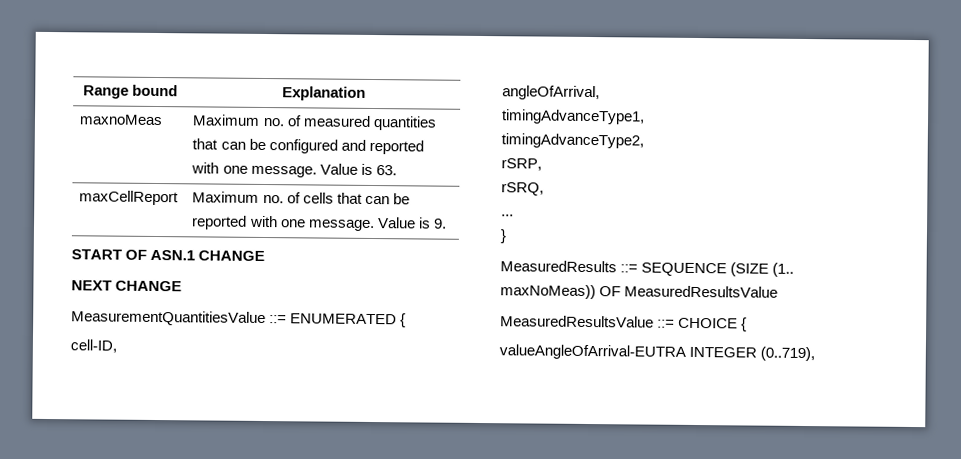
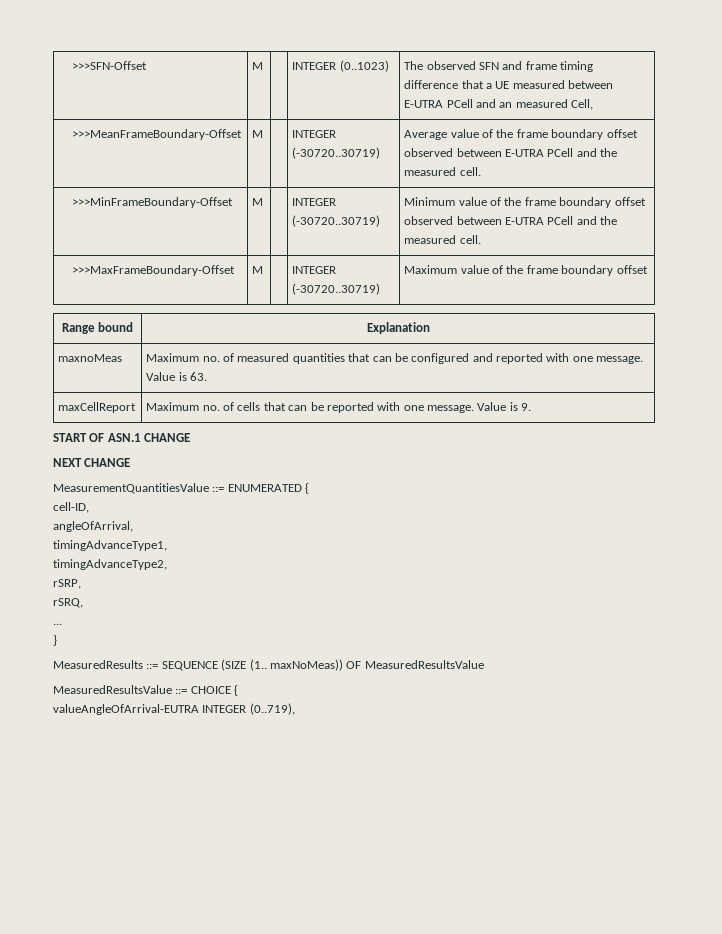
(82, 92) none -> [72,61,148,70] [252,62,264,70] [292,60,389,72] [404,61,594,72] [404,80,614,89] [404,99,594,110] [72,129,243,140] [252,130,264,138] [292,130,337,138] [292,147,381,159] [404,129,638,140] [404,148,618,157] [404,167,481,176] [72,197,234,208] [252,198,264,206] [292,198,337,206] [292,215,381,227] [404,197,646,208] [404,216,618,225] [404,235,481,244] [72,265,236,276] [252,266,264,274] [292,266,337,274] [292,283,381,295] [404,265,648,276] >>>SFN-Offset | M | | INTEGER (0..1023) | The observed SFN and frame timing difference that a UE measured between E-UTRA PCell and an measured Cell, // >>>MeanFrameBoundary-Offset | M | | INTEGER (-30720..30719) | Average value of the frame boundary offset observed between E-UTRA PCell and the measured cell. // >>>MinFrameBoundary-Offset | M | | INTEGER (-30720..30719) | Minimum value of the frame boundary offset observed between E-UTRA PCell and the measured cell. // >>>MaxFrameBoundary-Offset | M | | INTEGER (-30720..30719) | Maximum value of the frame boundary offset //

